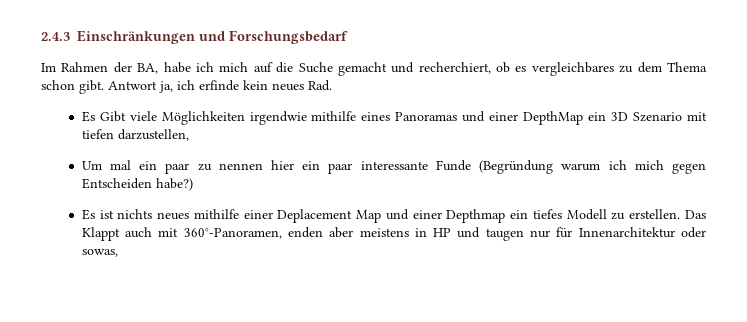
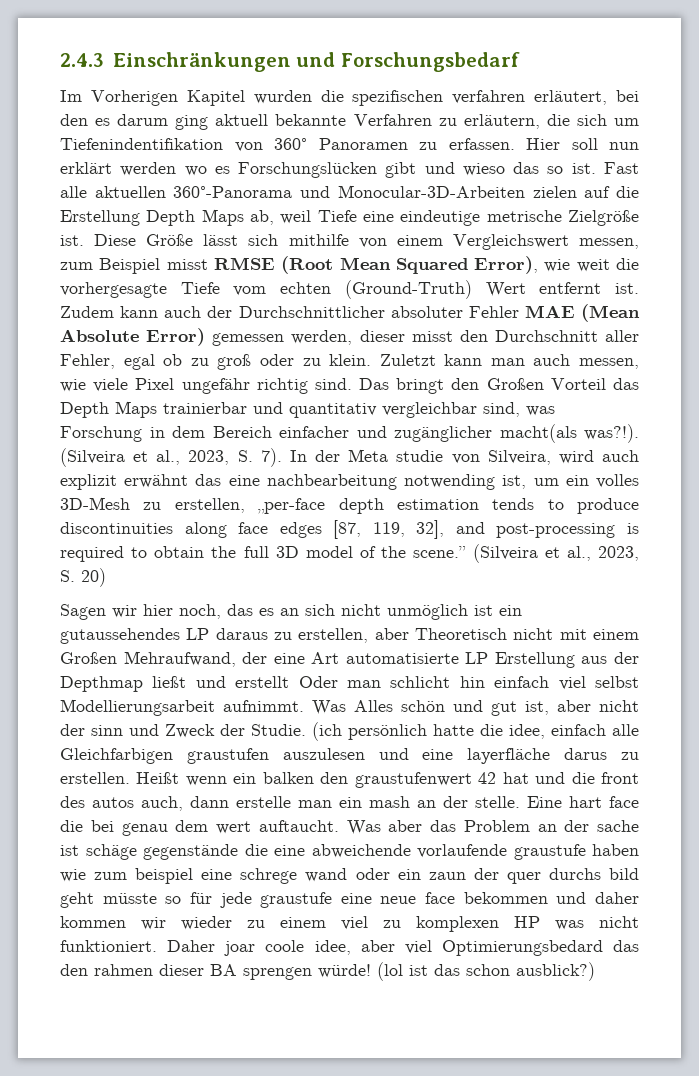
[61,62,708,76] [41,80,332,94] [81,111,708,125] [81,129,189,141] [81,160,706,174] [81,178,193,191] [81,209,706,223] [81,227,706,241] [81,249,118,257] Rahmen der BA, habe ich mich auf die Suche gemacht und recherchiert, ob es vergleichbares zu dem Thema schon gibt. Antwort ja, ich erfinde kein neues Rad. // Es Gibt viele Möglichkeiten irgendwie mithilfe eines Panoramas und einer DepthMap ein 3D Szenario mit tiefen darzustellen, // Um mal ein paar zu nennen hier ein paar interessante Funde (Begründung warum ich mich gegen Entscheiden habe?) // Es ist nichts neues mithilfe einer Deplacement Map und einer Depthmap ein tiefes Modell zu erstellen. Das Klappt auch mit 360°-Panoramen, enden aber meistens in HP und taugen nur für Innenarchitektur oder sowas, -> [90,90,639,106] [60,114,639,130] [60,138,639,152] [60,162,639,178] [60,185,639,198] [60,209,639,226] [60,234,639,250] [60,256,639,274] [60,280,639,299] [60,304,640,322] [60,328,639,346] [60,354,639,370] [60,378,639,394] [60,401,555,418] [60,424,639,443] [60,448,639,467] [60,474,639,490] [60,497,639,514] [60,520,639,539] [60,544,639,563] [60,568,106,587] [60,604,522,620] [60,628,639,644] [60,651,639,668] [60,676,639,692] [60,699,639,716] [60,722,639,741] [60,748,639,764] [60,772,639,788] [60,796,639,811] [60,820,639,836] [60,844,639,860] [60,868,639,884] [60,892,639,908] [60,916,639,932] [60,940,639,956] [60,962,595,981] Vorherigen Kapitel wurden die spezifischen verfahren erläutert, bei den es darum ging aktuell bekannte Verfahren zu erläutern, die sich um Tiefenindentifikation von 360° Panoramen zu erfassen. Hier soll nun erklärt werden wo es Forschungslücken gibt und wieso das so ist. Fast alle aktuellen 360°-Panorama und Monocular-3D-Arbeiten zielen auf die Erstellung Depth Maps ab, weil Tiefe eine eindeutige metrische Zielgröße ist. Diese Größe lässt sich mithilfe von einem Vergleichswert messen, zum Beispiel misst RMSE (Root Mean Squared Error), wie weit die vorhergesagte Tiefe vom echten (Ground-Truth) Wert entfernt ist. Zudem kann auch der Durchschnittlicher absoluter Fehler MAE (Mean Absolute Error) gemessen werden, dieser misst den Durchschnitt aller Fehler, egal ob zu groß oder zu klein. Zuletzt kann man auch messen, wie viele Pixel ungefähr richtig sind. Das bringt den Großen Vorteil das Depth Maps trainierbar und quantitativ vergleichbar sind, was Forschung in dem Bereich einfacher und zugänglicher macht(als was?!). (Silveira et al., 2023, S. 7). In der Meta studie von Silveira, wird auch explizit erwähnt das eine nachbearbeitung notwending ist, um ein volles 3D-Mesh zu erstellen, „per-face depth estimation tends to produce discontinuities along face edges [87, 119, 32], and post-processing is required to obtain the full 3D model of the scene.” (Silveira et al., 2023, S. 20) // Sagen wir hier noch, das es an sich nicht unmöglich ist ein gutaussehendes LP daraus zu erstellen, aber Theoretisch nicht mit einem Großen Mehraufwand, der eine Art automatisierte LP Erstellung aus der Depthmap ließt und erstellt Oder man schlicht hin einfach viel selbst Modellierungsarbeit aufnimmt. Was Alles schön und gut ist, aber nicht der sinn und Zweck der Studie. (ich persönlich hatte die idee, einfach alle Gleichfarbigen graustufen auszulesen und eine layerfläche darus zu erstellen. Heißt wenn ein balken den graustufenwert 42 hat und die front des autos auch, dann erstelle man ein mash an der stelle. Eine hart face die bei genau dem wert auftaucht. Was aber das Problem an der sache ist schäge gegenstände die eine abweichende vorlaufende graustufe haben wie zum beispiel eine schrege wand oder ein zaun der quer durchs bild geht müsste so für jede graustufe eine neue face bekommen und daher kommen wir wieder zu einem viel zu komplexen HP was nicht funktioniert. Daher joar coole idee, aber viel Optimierungsbedard das den rahmen dieser BA sprengen würde! (lol ist das schon ausblick?)

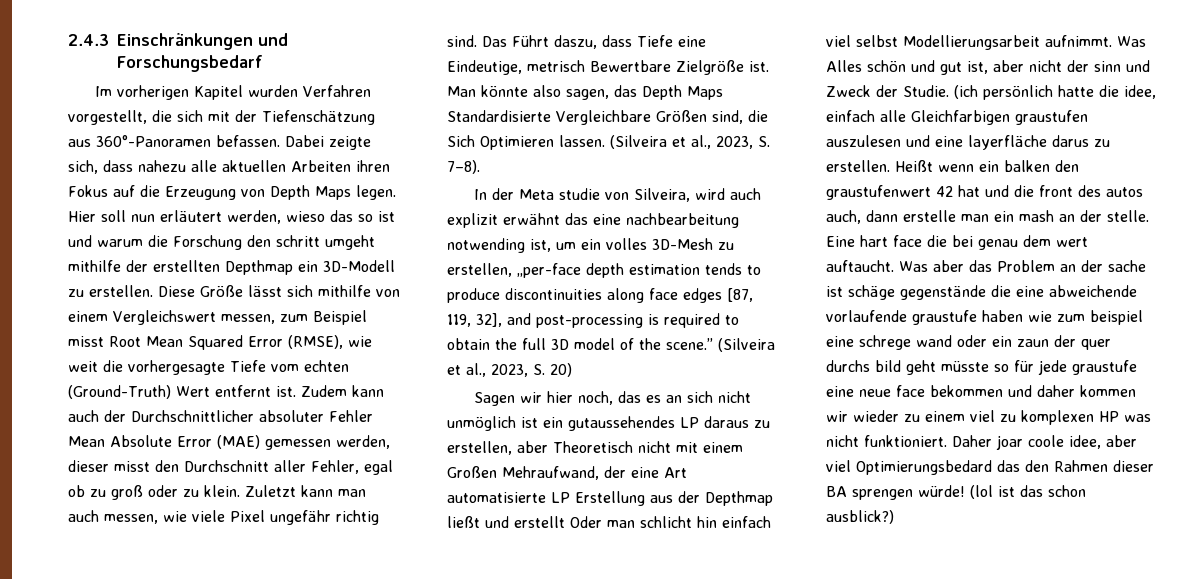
[90,90,178,106] Vorherigen -> [117,85,190,100] vorherigen
[320,90,639,106] [60,114,639,130] [60,138,639,152] [60,162,639,178] [60,185,639,198] [60,209,639,226] [60,235,84,246] die spezifischen verfahren erläutert, bei den es darum ging aktuell bekannte Verfahren zu erläutern, die sich um Tiefenindentifikation von 360° Panoramen zu erfassen. Hier soll nun erklärt werden wo es Forschungslücken gibt und wieso das so ist. Fast alle aktuellen 360°-Panorama und Monocular-3D-Arbeiten zielen auf die Erstellung Depth Maps ab, weil Tiefe eine eindeutige metrische Zielgröße ist. -> [303,85,372,97] [68,110,375,125] [68,135,371,150] [68,160,390,174] [68,185,396,200] [68,210,395,224] [68,235,375,250] [68,260,395,275] [68,285,153,297] Verfahren vorgestellt, die sich mit der Tiefenschätzung aus 360°-Panoramen befassen. Dabei zeigte sich, dass nahezu alle aktuellen Arbeiten ihren Fokus auf die Erzeugung von Depth Maps legen. Hier soll nun erläutert werden, wieso das so ist und warum die Forschung den schritt umgeht mithilfe der erstellten Depthmap ein 3D-Modell zu erstellen.
[213,256,539,274] RMSE (Root Mean Squared Error), -> [109,335,343,350] Root Mean Squared Error (RMSE),
[524,304,640,322] [60,328,206,346] MAE (Mean Absolute Error) -> [68,435,260,449] Mean Absolute Error (MAE)
[396,378,639,394] [60,401,555,418] [60,424,639,443] [60,448,282,467] bringt den Großen Vorteil das Depth Maps trainierbar und quantitativ vergleichbar sind, was Forschung in dem Bereich einfacher und zugänglicher macht(als was?!). (Silveira et al., 2023, S. 7). -> [512,35,706,49] [447,60,769,75] [447,85,723,100] [447,110,768,125] [447,135,770,150] [447,160,480,174] Führt daszu, dass Tiefe eine Eindeutige, metrisch Bewertbare Zielgröße ist. Man könnte also sagen, das Depth Maps Standardisierte Vergleichbare Größen sind, die Sich Optimieren lassen. (Silveira et al., 2023, S. 7–8). //
[94,964,153,976] rahmen -> [1054,460,1108,472] Rahmen

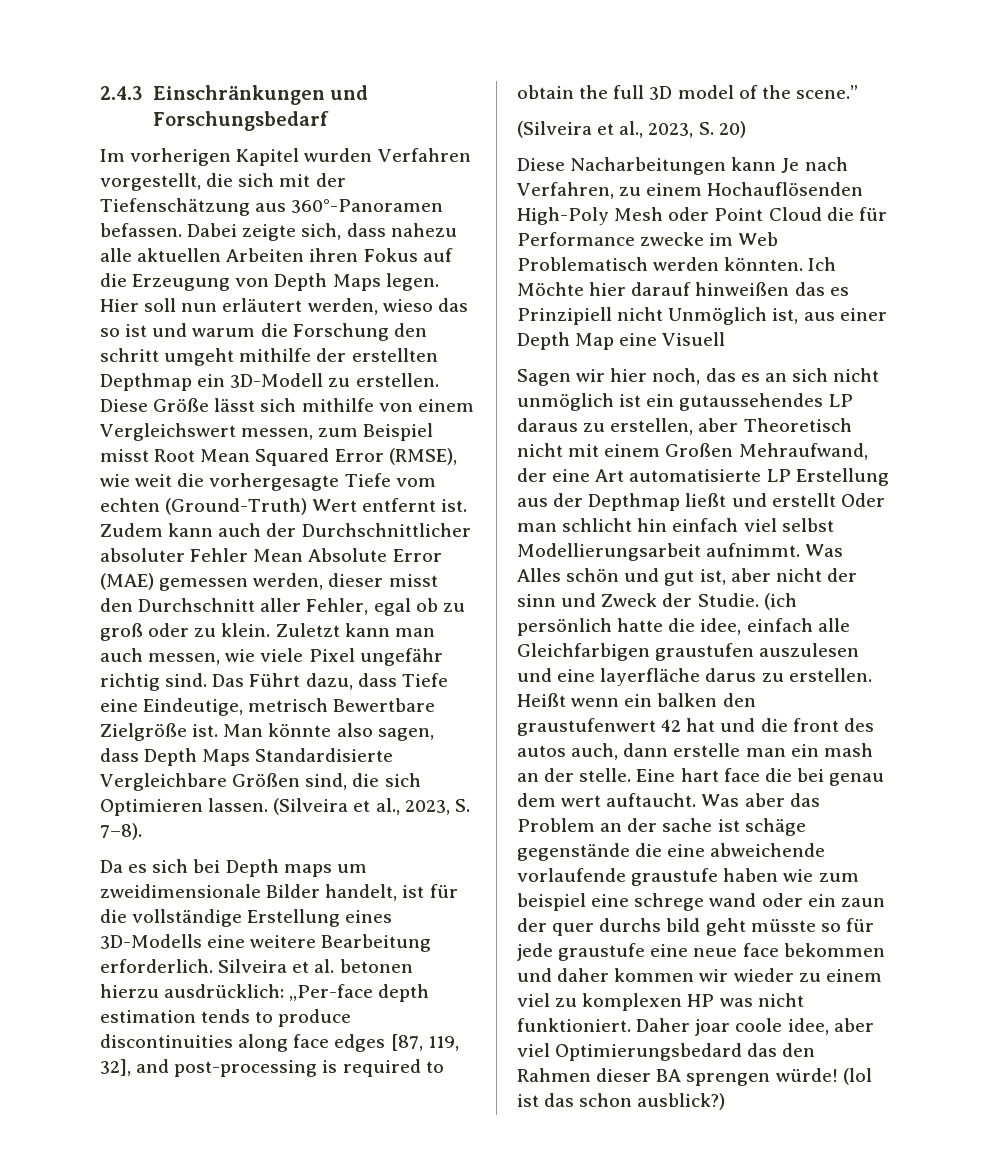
[554,35,597,49] daszu, -> [305,673,353,690] dazu,
[614,85,637,97] das -> [100,748,139,762] dass
[447,135,475,147] Sich -> [384,773,421,787] sich
[474,188,762,202] [447,213,739,228] [447,238,734,253] [447,263,581,278] In der Meta studie von Silveira, wird auch explizit erwähnt das eine nachbearbeitung notwending ist, um ein volles 3D-Mesh zu erstellen, „per-face -> [100,859,367,877] [100,884,458,901] [100,909,393,927] [100,934,432,952] [100,959,413,973] [100,984,374,1001] Da es sich bei Depth maps um zweidimensionale Bilder handelt, ist für die vollständige Erstellung eines 3D-Modells eine weitere Bearbeitung erforderlich. Silveira et al. betonen hierzu ausdrücklich: „Per-face
(713, 344) none -> (858, 92) //
(572, 370) none -> [517,157,848,175] [517,182,864,199] [517,207,887,225] [517,232,779,246] [517,257,837,271] [517,282,849,296] [517,307,887,325] [517,332,726,350] // Diese Nacharbeitungen kann Je nach Verfahren, zu einem Hochauflösenden High-Poly Mesh oder Point Cloud die für Performance zwecke im Web Problematisch werden könnten. Ich Möchte hier darauf hinweißen das es Prinzipiell nicht Unmöglich ist, aus einer Depth Map eine Visuell

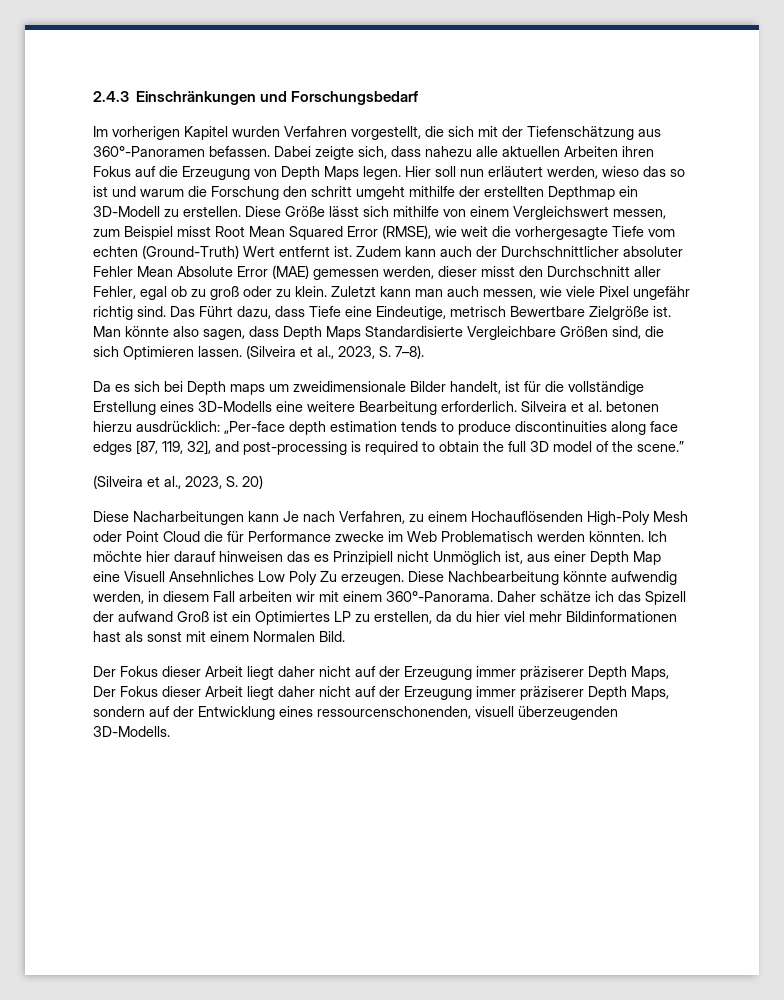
[517,282,584,296] Möchte -> [93,551,142,562] möchte
[695,282,790,296] hinweißen -> [219,551,283,562] hinweisen
[517,368,880,386] [517,393,853,411] [517,418,852,435] [517,443,868,460] [517,468,889,486] [517,493,885,511] [517,518,834,532] [517,543,844,561] [517,568,857,586] [517,593,797,610] [517,618,850,636] [517,643,860,661] [517,668,872,686] [517,693,756,707] [517,718,874,736] [517,743,873,760] [517,768,885,786] [517,793,820,807] [517,818,806,836] [517,843,826,861] [517,868,859,886] [517,893,885,911] [517,918,874,936] [517,943,885,961] [517,968,882,982] [517,993,804,1011] [517,1018,874,1036] [517,1043,816,1061] [517,1068,872,1086] [517,1093,726,1110] // Sagen wir hier noch, das es an sich nicht unmöglich ist ein gutaussehendes LP daraus zu erstellen, aber Theoretisch nicht mit einem Großen Mehraufwand, der eine Art automatisierte LP Erstellung aus der Depthmap ließt und erstellt Oder man schlicht hin einfach viel selbst Modellierungsarbeit aufnimmt. Was Alles schön und gut ist, aber nicht der sinn und Zweck der Studie. (ich persönlich hatte die idee, einfach alle Gleichfarbigen graustufen auszulesen und eine layerfläche darus zu erstellen. Heißt wenn ein balken den graustufenwert 42 hat und die front des autos auch, dann erstelle man ein mash an der stelle. Eine hart face die bei genau dem wert auftaucht. Was aber das Problem an der sache ist schäge gegenstände die eine abweichende vorlaufende graustufe haben wie zum beispiel eine schrege wand oder ein zaun der quer durchs bild geht müsste so für jede graustufe eine neue face bekommen und daher kommen wir wieder zu einem viel zu komplexen HP was nicht funktioniert. Daher joar coole idee, aber viel Optimierungsbedard das den Rahmen dieser BA sprengen würde! (lol ist das schon ausblick?) -> [169,571,677,585] [93,591,686,605] [93,611,677,625] [93,631,345,642] [93,666,669,680] [93,686,669,700] [93,706,618,720] [93,726,170,737] Ansehnliches Low Poly Zu erzeugen. Diese Nachbearbeitung könnte aufwendig werden, in diesem Fall arbeiten wir mit einem 360°-Panorama. Daher schätze ich das Spizell der aufwand Groß ist ein Optimiertes LP zu erstellen, da du hier viel mehr Bildinformationen hast als sonst mit einem Normalen Bild. // Der Fokus dieser Arbeit liegt daher nicht auf der Erzeugung immer präziserer Depth Maps, Der Fokus dieser Arbeit liegt daher nicht auf der Erzeugung immer präziserer Depth Maps, sondern auf der Entwicklung eines ressourcenschonenden, visuell überzeugenden 3D-Modells.

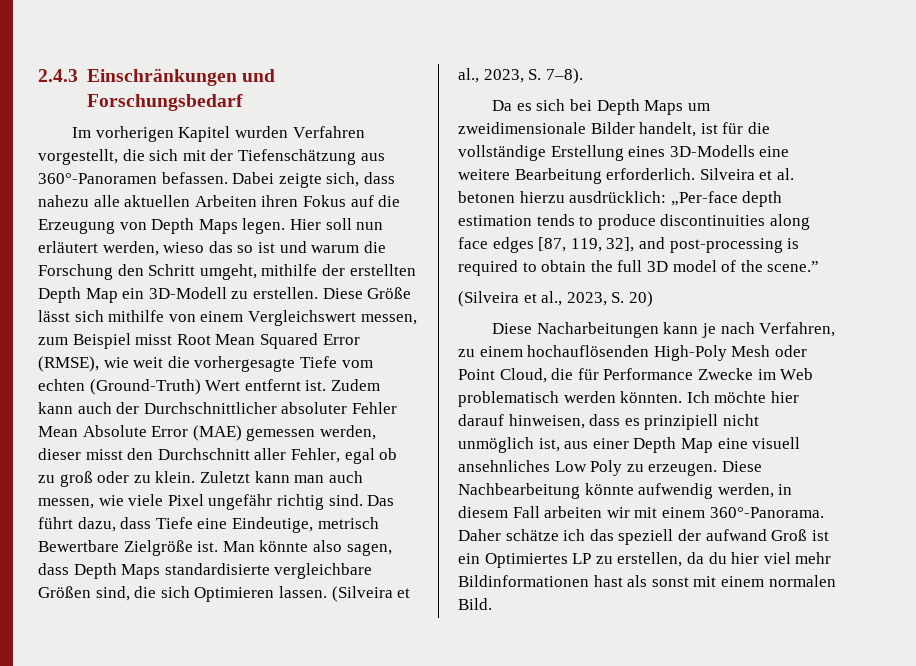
[311,186,405,200] schritt umgeht -> [148,264,257,280] Schritt umgeht,
[548,186,615,200] Depthmap -> [38,287,118,303] Depth Map
[199,306,233,317] Führt -> [38,517,73,529] führt
[365,326,556,340] Standardisierte Vergleichbare -> [164,563,373,579] standardisierte vergleichbare
[230,384,265,395] maps -> [644,100,684,115] Maps
[283,511,299,522] Je -> [701,323,716,338] je
[471,511,583,522] Hochauflösenden -> [527,345,650,357] hochauflösenden
[163,531,200,542] Cloud -> [499,368,547,383] Cloud,
[335,531,384,542] zwecke -> [697,368,753,380] Zwecke
[441,531,533,542] Problematisch -> [458,391,559,407] problematisch
[219,551,501,565] hinweisen das es Prinzipiell nicht Unmöglich -> [508,414,759,430] [458,437,534,453] hinweisen, dass es prinzipiell nicht unmöglich
[124,571,254,582] Visuell Ansehnliches -> [752,437,801,449] [458,460,550,472] visuell ansehnliches
[320,571,337,582] Zu -> [626,464,644,472] zu
[645,591,686,605] Spizell -> [618,529,674,545] speziell
[253,631,315,642] Normalen -> [768,575,836,587] normalen
[93,666,669,680] [93,686,669,700] [93,706,618,720] [93,726,170,737] // Der Fokus dieser Arbeit liegt daher nicht auf der Erzeugung immer präziserer Depth Maps, Der Fokus dieser Arbeit liegt daher nicht auf der Erzeugung immer präziserer Depth Maps, sondern auf der Entwicklung eines ressourcenschonenden, visuell überzeugenden 3D-Modells. -> (492, 604) none

